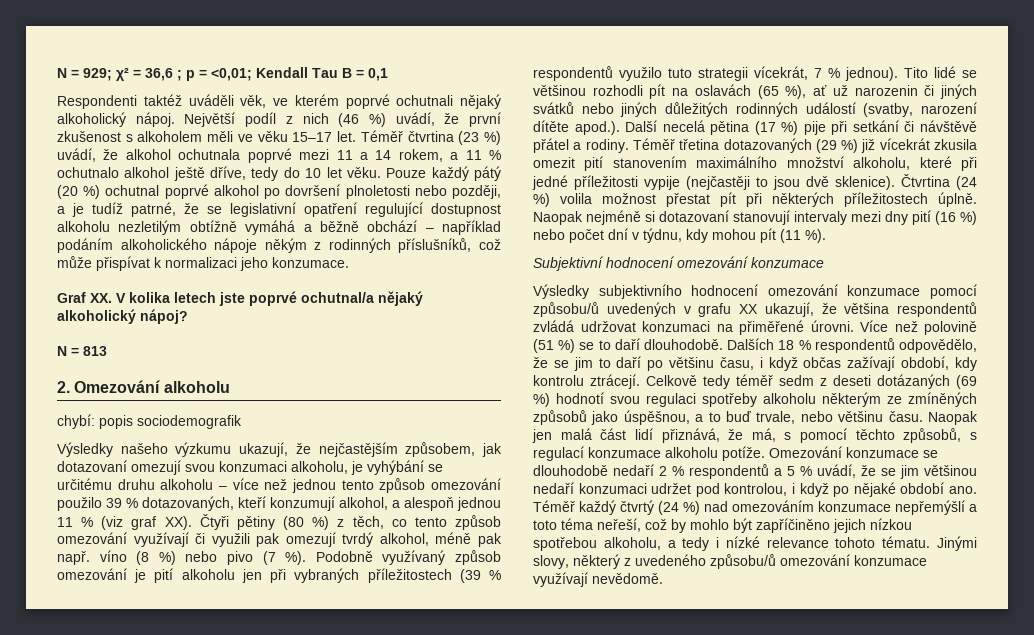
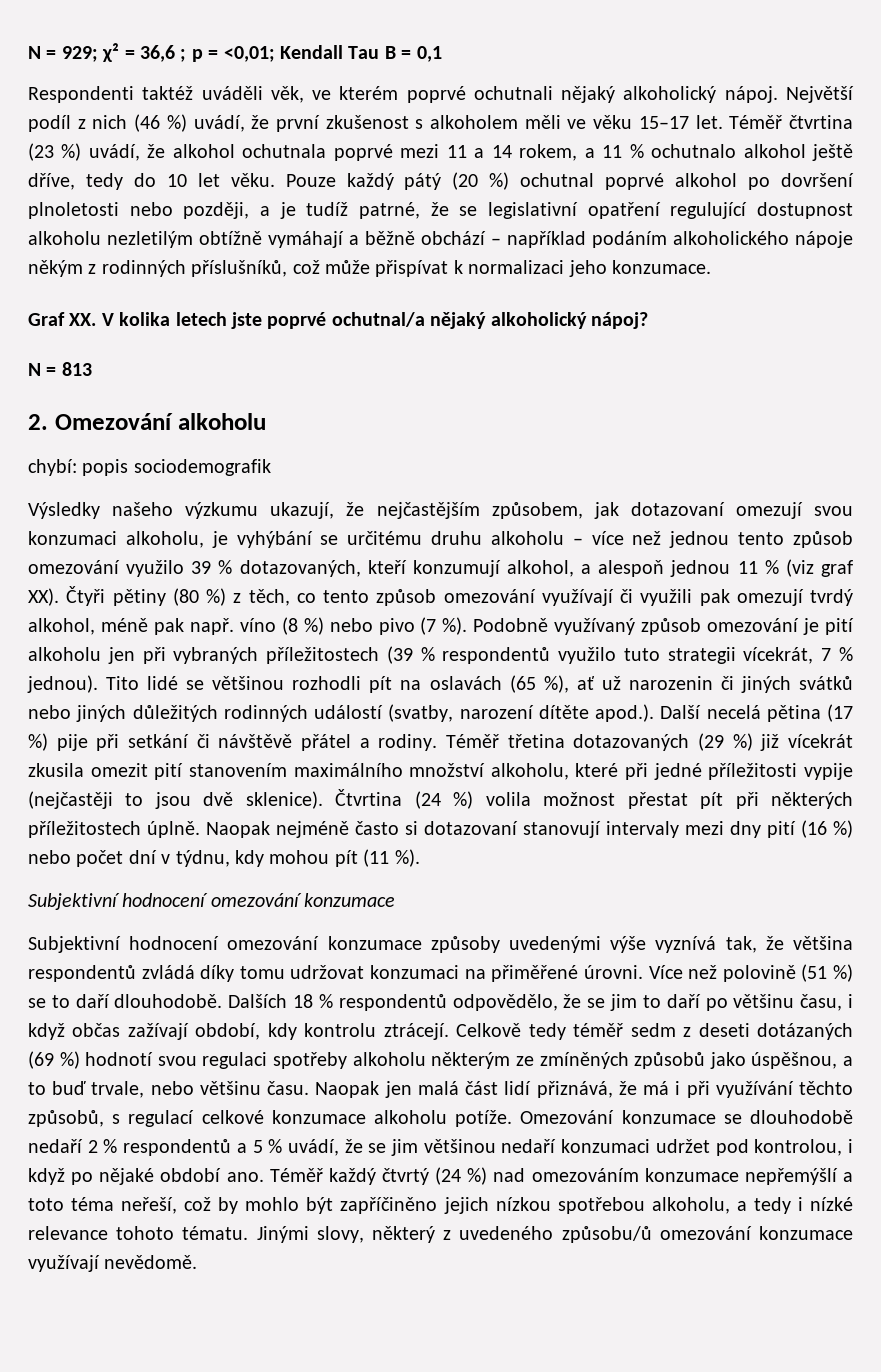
[245,220,296,235] vymáhá -> [268,231,344,248] vymáhají
[57,497,102,511] použilo -> [126,560,185,577] využilo
(641, 217) none -> [355,821,399,835] často
[533,284,977,299] [533,302,814,317] Výsledky subjektivního hodnocení omezování konzumace pomocí způsobu/ů uvedených v grafu XX ukazují, -> [28,936,757,953] Subjektivní hodnocení omezování konzumace způsoby uvedenými výše vyznívá tak,
(574, 326) none -> [200,965,285,982] díky tomu
[751,428,848,443] má, s pomocí -> [643,1081,794,1098] má i při využívání
(584, 453) none -> [201,1110,264,1124] celkové

